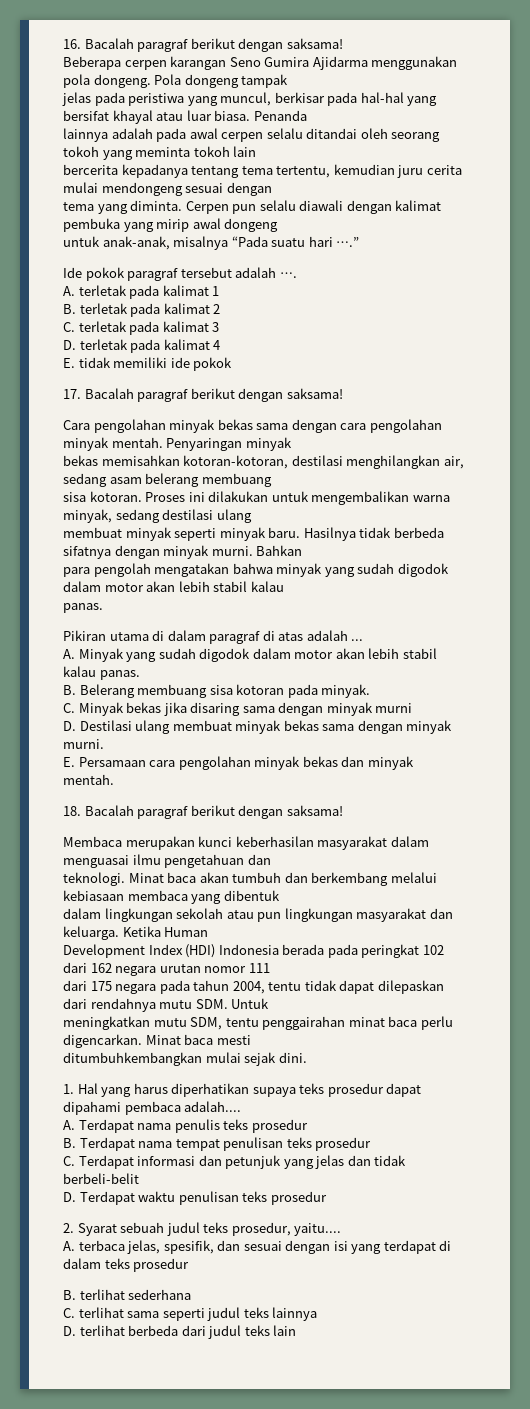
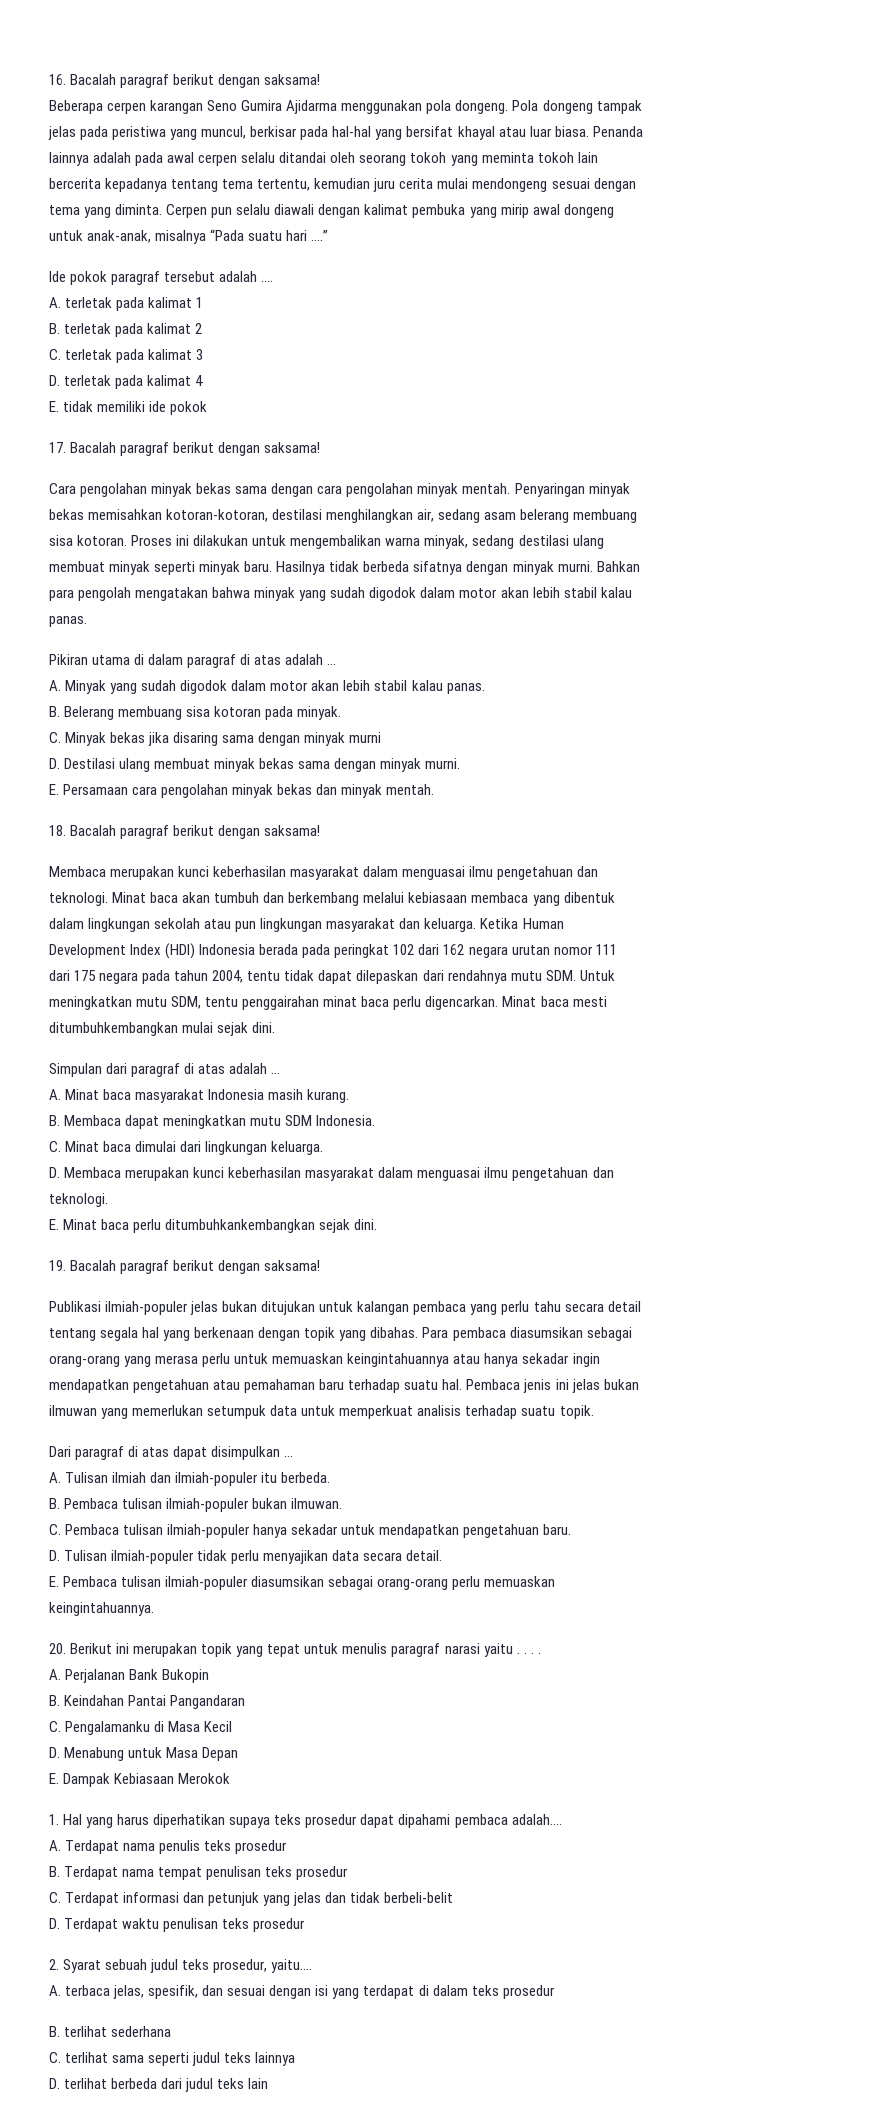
(307, 1057) none -> [49,1063,281,1077] [49,1089,350,1103] [49,1115,376,1129] [49,1141,324,1155] [49,1167,614,1181] [49,1193,108,1207] [49,1219,378,1233] [49,1260,321,1274] [49,1301,641,1315] [49,1327,632,1341] [49,1353,600,1367] [49,1379,639,1393] [49,1405,594,1419] [49,1446,294,1460] [49,1472,331,1486] [49,1498,343,1512] [49,1524,572,1538] [49,1550,443,1564] [49,1576,556,1590] [49,1602,154,1616] [49,1643,541,1657] [49,1669,210,1683] [49,1695,246,1709] [49,1721,233,1735] [49,1747,239,1761] [49,1773,231,1787] // Simpulan dari paragraf di atas adalah … // A. Minat baca masyarakat Indonesia masih kurang. // B. Membaca dapat meningkatkan mutu SDM Indonesia. // C. Minat baca dimulai dari lingkungan keluarga. // D. Membaca merupakan kunci keberhasilan masyarakat dalam menguasai ilmu pengetahuan dan // teknologi. // E. Minat baca perlu ditumbuhkankembangkan sejak dini. // 19. Bacalah paragraf berikut dengan saksama! // Publikasi ilmiah-populer jelas bukan ditujukan untuk kalangan pembaca yang perlu tahu secara detail // tentang segala hal yang berkenaan dengan topik yang dibahas. Para pembaca diasumsikan sebagai // orang-orang yang merasa perlu untuk memuaskan keingintahuannya atau hanya sekadar ingin // mendapatkan pengetahuan atau pemahaman baru terhadap suatu hal. Pembaca jenis ini jelas bukan // ilmuwan yang memerlukan setumpuk data untuk memperkuat analisis terhadap suatu topik. // Dari paragraf di atas dapat disimpulkan … // A. Tulisan ilmiah dan ilmiah-populer itu berbeda. // B. Pembaca tulisan ilmiah-populer bukan ilmuwan. // C. Pembaca tulisan ilmiah-populer hanya sekadar untuk mendapatkan pengetahuan baru. // D. Tulisan ilmiah-populer tidak perlu menyajikan data secara detail. // E. Pembaca tulisan ilmiah-populer diasumsikan sebagai orang-orang perlu memuaskan // keingintahuannya. // 20. Berikut ini merupakan topik yang tepat untuk menulis paragraf narasi yaitu . . . . // A. Perjalanan Bank Bukopin // B. Keindahan Pantai Pangandaran // C. Pengalamanku di Masa Kecil // D. Menabung untuk Masa Depan // E. Dampak Kebiasaan Merokok

